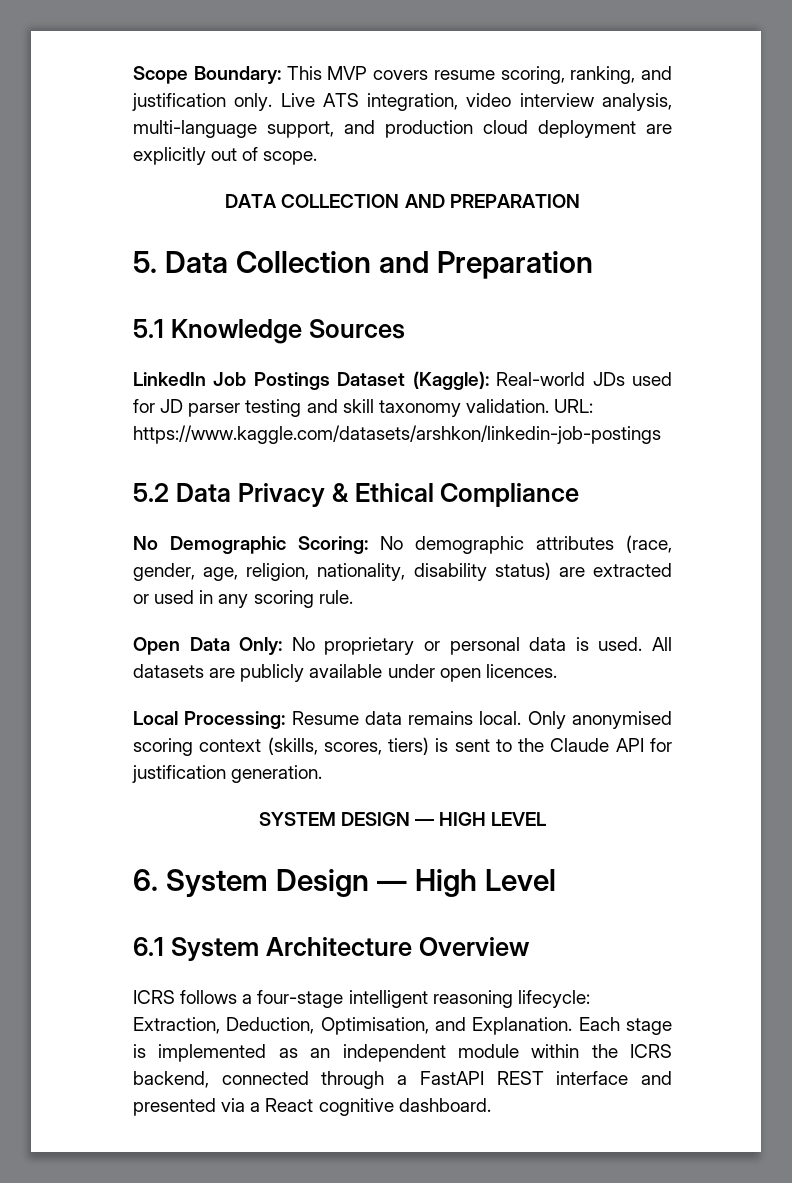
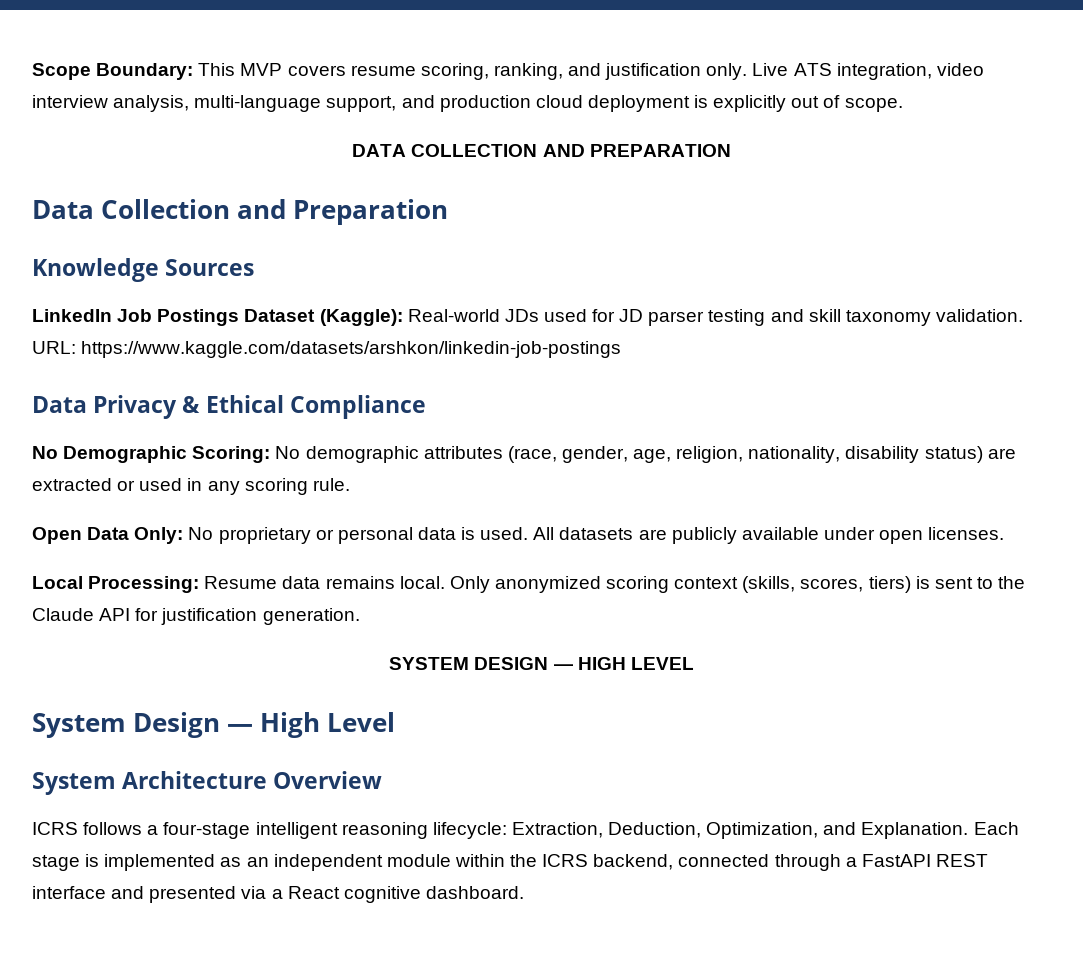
[646,124,672,134] are -> [694,95,709,108] is
[133,251,157,273] 5. -> (731, 150) none
[133,319,164,338] 5.1 -> (449, 212) none
[133,483,169,502] 5.2 -> (622, 349) none
[485,664,557,678] licences. -> [928,527,1005,540] licenses.
[572,711,672,729] anonymised -> [494,576,601,593] anonymized
[133,869,158,891] 6. -> (694, 663) none
[133,937,164,956] 6.1 -> (396, 722) none
[320,1017,429,1035] Optimisation, -> [706,822,819,839] Optimization,

